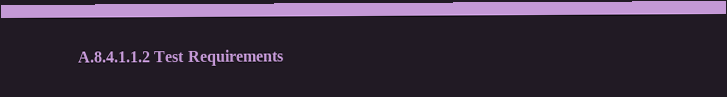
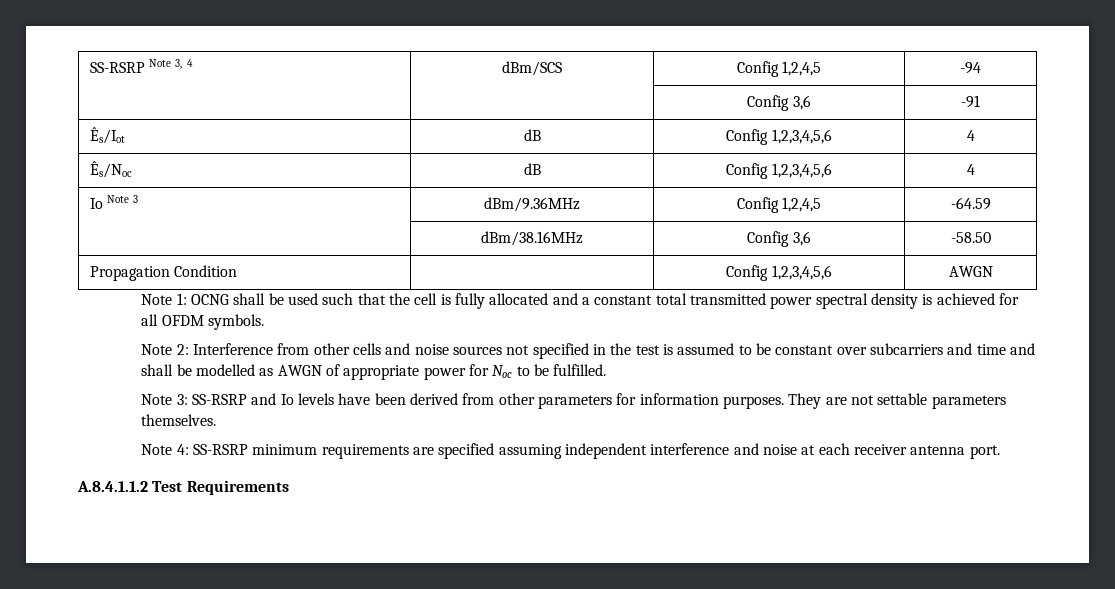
(78, 57) none -> [89,59,193,73] [502,61,562,76] [736,61,822,77] [960,62,981,74] [747,95,811,111] [961,95,980,108] [89,127,125,144] [523,129,541,141] [726,129,832,145] [966,130,975,141] [89,161,132,178] [523,163,541,175] [726,163,832,179] [966,164,975,175] [89,195,139,209] [484,197,580,212] [736,197,822,213] [950,197,991,210] [481,231,583,246] [747,231,811,247] [950,232,991,243] [89,265,237,281] [726,265,832,281] [948,266,993,277] [141,293,1019,309] [141,314,265,330] [141,343,1035,359] [141,364,607,380] [141,393,1006,409] [141,414,217,426] [141,443,1000,459] SS-RSRP Note 3, 4 | dBm/SCS | Config 1,2,4,5 | -94 // | | Config 3,6 | -91 // Ês/Iot | dB | Config 1,2,3,4,5,6 | 4 // Ês/Noc | dB | Config 1,2,3,4,5,6 | 4 // Io Note 3 | dBm/9.36MHz | Config 1,2,4,5 | -64.59 // | dBm/38.16MHz | Config 3,6 | -58.50 // Propagation Condition | | Config 1,2,3,4,5,6 | AWGN // Note 1: OCNG shall be used such that the cell is fully allocated and a constant total transmitted power spectral density is achieved for all OFDM symbols. // Note 2: Interference from other cells and noise sources not specified in the test is assumed to be constant over subcarriers and time and shall be modelled as AWGN of appropriate power for Noc to be fulfilled. // Note 3: SS-RSRP and Io levels have been derived from other parameters for information purposes. They are not settable parameters themselves. // Note 4: SS-RSRP minimum requirements are specified assuming independent interference and noise at each receiver antenna port. //

